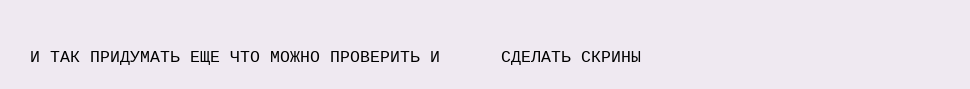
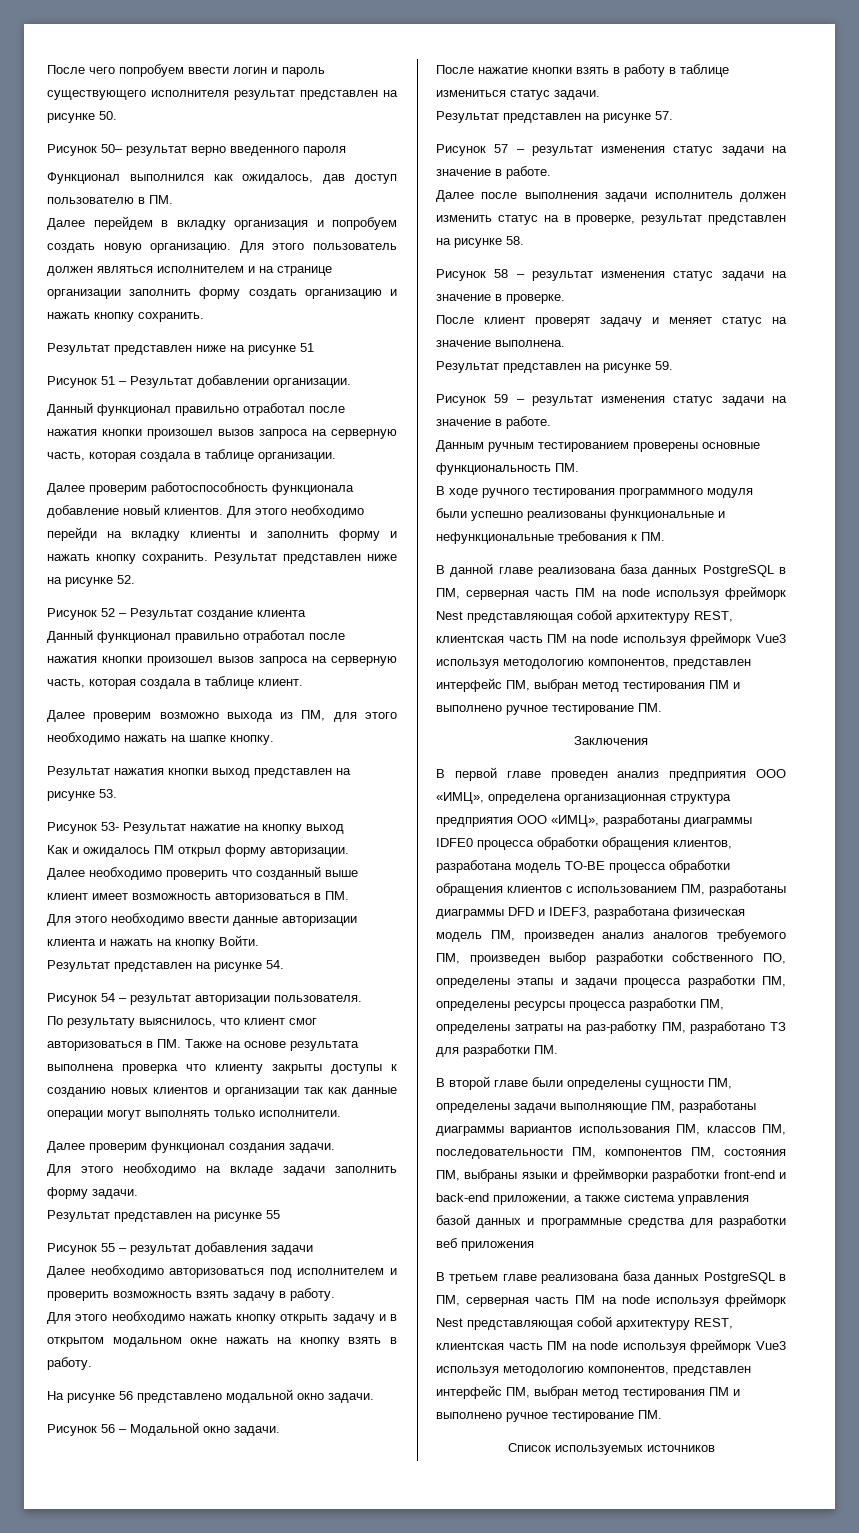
[30,51,641,65] И ТАК ПРИДУМАТЬ ЕЩЕ ЧТО МОЖНО ПРОВЕРИТЬ И СДЕЛАТЬ СКРИНЫ -> [47,64,325,77] [47,90,398,100] [47,111,117,123] [47,144,346,156] [47,172,398,184] [47,195,173,204] [47,216,397,230] [47,241,397,253] [47,266,332,276] [47,287,397,299] [47,312,204,322] [47,343,314,355] [47,375,351,388] [47,402,345,416] [47,429,397,439] [47,449,336,462] [47,482,354,495] [47,504,364,518] [47,527,397,541] [47,552,397,564] [47,575,135,587] [47,608,306,620] [47,629,345,643] [47,656,397,666] [47,676,303,689] [47,710,397,722] [47,732,274,745] [47,766,351,778] [47,789,117,801] [47,822,344,834] [47,845,349,857] [47,866,358,880] [47,891,349,903] [47,913,357,926] [47,935,259,949] [47,960,284,972] [47,993,362,1005] [47,1016,317,1028] [47,1039,359,1051] [47,1064,397,1074] [47,1087,397,1097] [47,1110,341,1120] [47,1141,335,1153] [47,1163,397,1176] [47,1187,138,1199] [47,1210,280,1222] [47,1242,313,1255] [47,1265,397,1278] [47,1288,335,1301] [47,1311,397,1324] [47,1337,397,1347] [47,1357,92,1370] [47,1389,374,1403] [47,1422,280,1436] [436,64,729,77] [436,90,600,100] [436,111,673,123] [436,144,787,156] [436,166,551,179] [436,190,786,202] [436,215,786,225] [436,236,524,248] [436,269,787,281] [436,294,565,304] [436,315,787,327] [436,340,565,347] [436,361,673,373] [436,394,787,406] [436,416,551,429] [436,440,760,452] [436,463,579,475] [436,486,753,498] [436,508,725,521] [436,531,665,544] [436,563,786,577] [436,586,786,600] [436,609,733,623] [436,632,786,646] [436,659,751,669] [436,678,740,692] [436,703,662,715] [574,736,648,745] [436,767,786,781] [436,792,731,804] [436,814,752,827] [436,837,732,850] [436,860,730,873] [436,883,786,896] [436,906,745,919] [436,929,786,942] [436,952,786,965] [436,975,786,988] [436,998,724,1011] [436,1021,786,1034] [436,1044,558,1057] [436,1076,732,1090] [436,1100,756,1113] [436,1124,786,1136] [436,1147,786,1159] [436,1168,786,1182] [436,1193,749,1205] [436,1214,786,1228] [436,1238,534,1251] [436,1271,786,1284] [436,1293,786,1307] [436,1316,733,1330] [436,1339,786,1353] [436,1366,751,1376] [436,1385,740,1399] [436,1410,662,1422] [507,1443,715,1455] После чего попробуем ввести логин и пароль существующего исполнителя результат представлен на рисунке 50. // Рисунок 50– результат верно введенного пароля // Функционал выполнился как ожидалось, дав доступ пользователю в ПМ. // Далее перейдем в вкладку организация и попробуем создать новую организацию. Для этого пользователь должен являться исполнителем и на странице организации заполнить форму создать организацию и нажать кнопку сохранить. // Результат представлен ниже на рисунке 51 // Рисунок 51 – Результат добавлении организации. // Данный функционал правильно отработал после нажатия кнопки произошел вызов запроса на серверную часть, которая создала в таблице организации. // Далее проверим работоспособность функционала добавление новый клиентов. Для этого необходимо перейди на вкладку клиенты и заполнить форму и нажать кнопку сохранить. Результат представлен ниже на рисунке 52. // Рисунок 52 – Результат создание клиента // Данный функционал правильно отработал после нажатия кнопки произошел вызов запроса на серверную часть, которая создала в таблице клиент. // Далее проверим возможно выхода из ПМ, для этого необходимо нажать на шапке кнопку. // Результат нажатия кнопки выход представлен на рисунке 53. // Рисунок 53- Результат нажатие на кнопку выход // Как и ожидалось ПМ открыл форму авторизации. // Далее необходимо проверить что созданный выше клиент имеет возможность авторизоваться в ПМ. // Для этого необходимо ввести данные авторизации клиента и нажать на кнопку Войти. // Результат представлен на рисунке 54. // Рисунок 54 – результат авторизации пользователя. // По результату выяснилось, что клиент смог авторизоваться в ПМ. Также на основе результата выполнена проверка что клиенту закрыты доступы к созданию новых клиентов и организации так как данные операции могут выполнять только исполнители. // Далее проверим функционал создания задачи. // Для этого необходимо на вкладе задачи заполнить форму задачи. // Результат представлен на рисунке 55 // Рисунок 55 – результат добавления задачи // Далее необходимо авторизоваться под исполнителем и проверить возможность взять задачу в работу. // Для этого необходимо нажать кнопку открыть задачу и в открытом модальном окне нажать на кнопку взять в работу. // На рисунке 56 представлено модальной окно задачи. // Рисунок 56 – Модальной окно задачи. // После нажатие кнопки взять в работу в таблице измениться статус задачи. // Результат представлен на рисунке 57. // Рисунок 57 – результат изменения статус задачи на значение в работе. // Далее после выполнения задачи исполнитель должен изменить статус на в проверке, результат представлен на рисунке 58. // Рисунок 58 – результат изменения статус задачи на значение в проверке. // После клиент проверят задачу и меняет статус на значение выполнена. // Результат представлен на рисунке 59. // Рисунок 59 – результат изменения статус задачи на значение в работе. // Данным ручным тестированием проверены основные функциональность ПМ. // В ходе ручного тестирования программного модуля были успешно реализованы функциональные и нефункциональные требования к ПМ. // В данной главе реализована база данных PostgreSQL в ПМ, серверная часть ПМ на node используя фрейморк Nest представляющая собой архитектуру REST, клиентская часть ПМ на node используя фрейморк Vue3 используя методологию компонентов, представлен интерфейс ПМ, выбран метод тестирования ПМ и выполнено ручное тестирование ПМ. // Заключения // В первой главе проведен анализ предприятия ООО «ИМЦ», определена организационная структура предприятия ООО «ИМЦ», разработаны диаграммы IDFE0 процесса обработки обращения клиентов, разработана модель TO-BE процесса обработки обращения клиентов с использованием ПМ, разработаны диаграммы DFD и IDEF3, разработана физическая модель ПМ, произведен анализ аналогов требуемого ПМ, произведен выбор разработки собственного ПО, определены этапы и задачи процесса разработки ПМ, определены ресурсы процесса разработки ПМ, определены затраты на раз-работку ПМ, разработано ТЗ для разработки ПМ. // В второй главе были определены сущности ПМ, определены задачи выполняющие ПМ, разработаны диаграммы вариантов использования ПМ, классов ПМ, последовательности ПМ, компонентов ПМ, состояния ПМ, выбраны языки и фреймворки разработки front-end и back-end приложении, а также система управления базой данных и программные средства для разработки веб приложения // В третьем главе реализована база данных PostgreSQL в ПМ, серверная часть ПМ на node используя фрейморк Nest представляющая собой архитектуру REST, клиентская часть ПМ на node используя фрейморк Vue3 используя методологию компонентов, представлен интерфейс ПМ, выбран метод тестирования ПМ и выполнено ручное тестирование ПМ. // Список используемых источников

